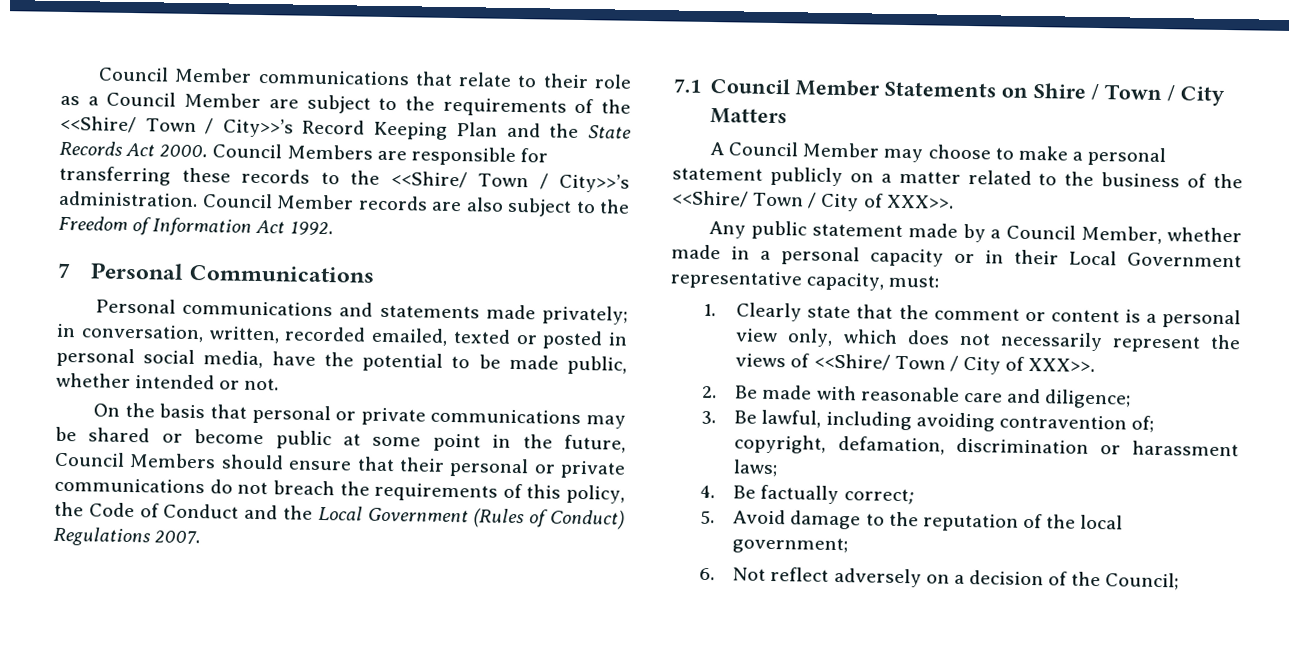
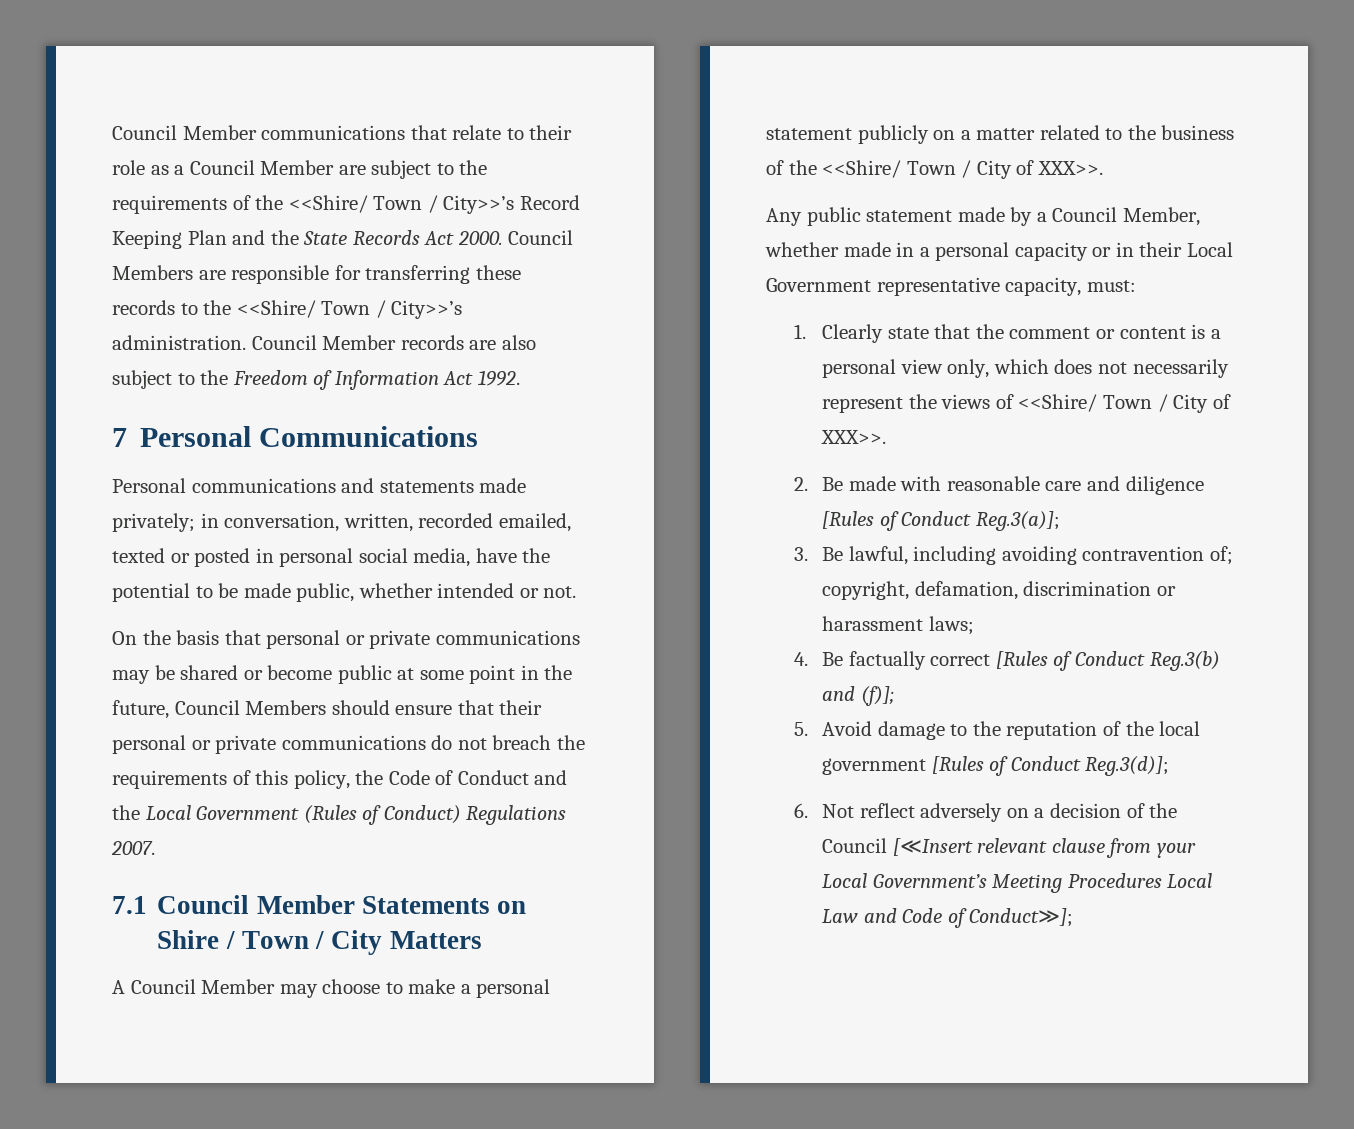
[1044,389,1132,409] diligence; -> [1125,476,1204,495] [822,511,1060,531] diligence [Rules of Conduct Reg.3(a)];
[843,488,914,505] correct; -> [930,651,1220,671] [822,686,894,706] correct [Rules of Conduct Reg.3(b) and (f)];
[732,536,849,555] government; -> [822,756,1170,776] government [Rules of Conduct Reg.3(d)];
[1105,572,1180,591] Council; -> [822,838,1197,858] [822,873,1213,893] [822,908,1074,928] Council [≪Insert relevant clause from your Local Government’s Meeting Procedures Local Law and Code of Conduct≫];

